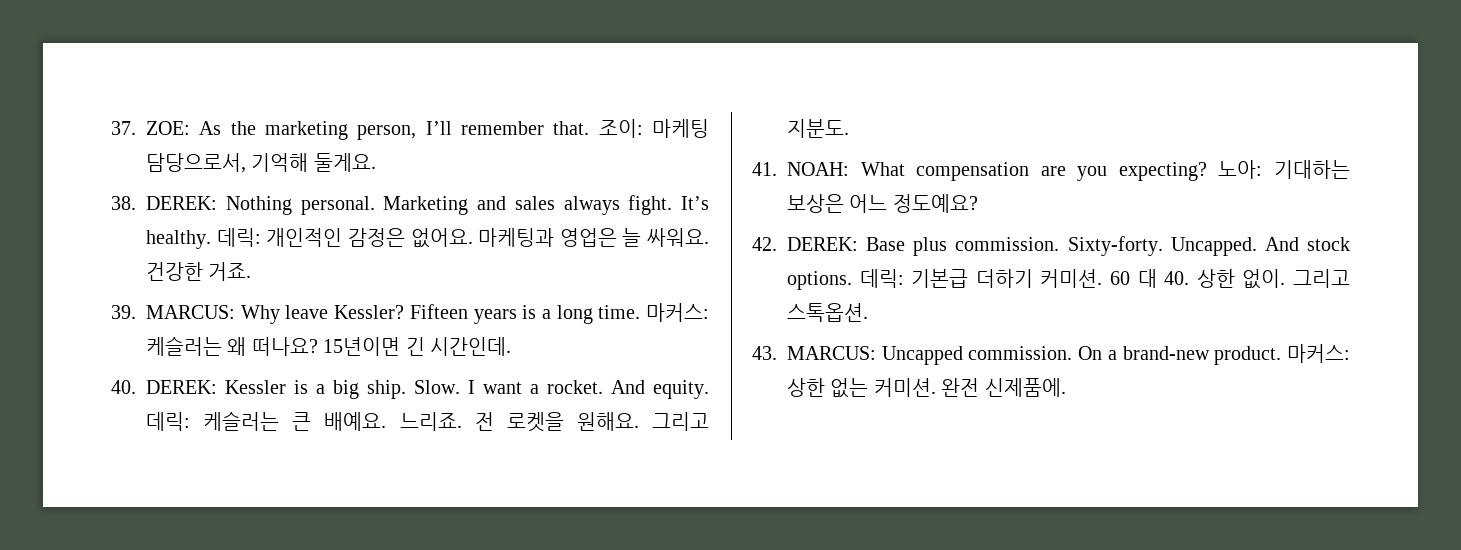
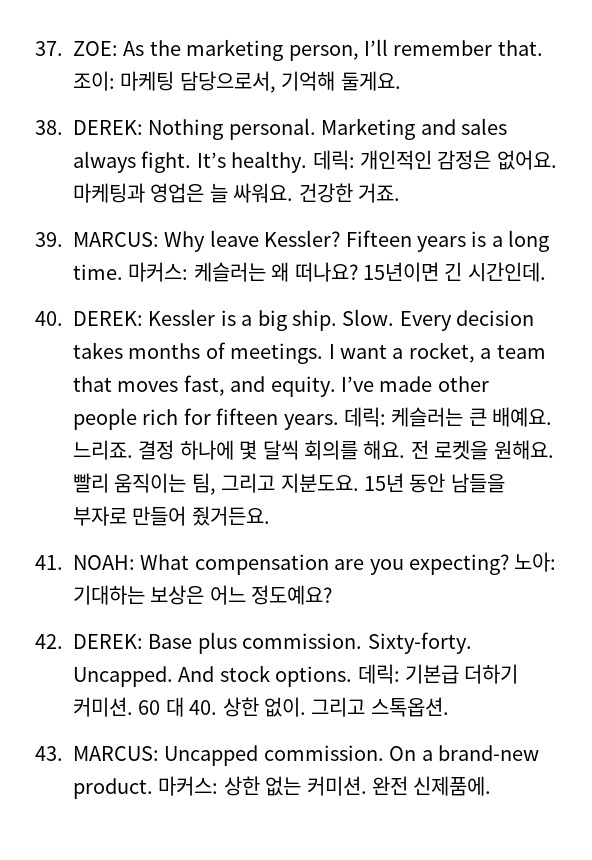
[468,380,709,399] I want a rocket. And equity. -> [399,310,535,331] [73,342,546,364] [73,375,489,397] [73,408,339,430] Every decision takes months of meetings. I want a rocket, a team that moves fast, and equity. I’ve made other people rich for fifteen years.
[474,412,709,432] [787,119,849,138] 전 로켓을 원해요. 그리고 지분도. -> [138,440,554,460] [73,473,505,495] [73,506,270,526] 결정 하나에 몇 달씩 회의를 해요. 전 로켓을 원해요. 빨리 움직이는 팀, 그리고 지분도요. 15년 동안 남들을 부자로 만들어 줬거든요.

